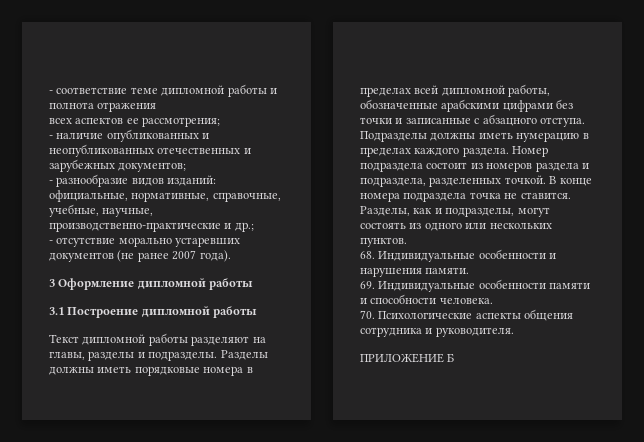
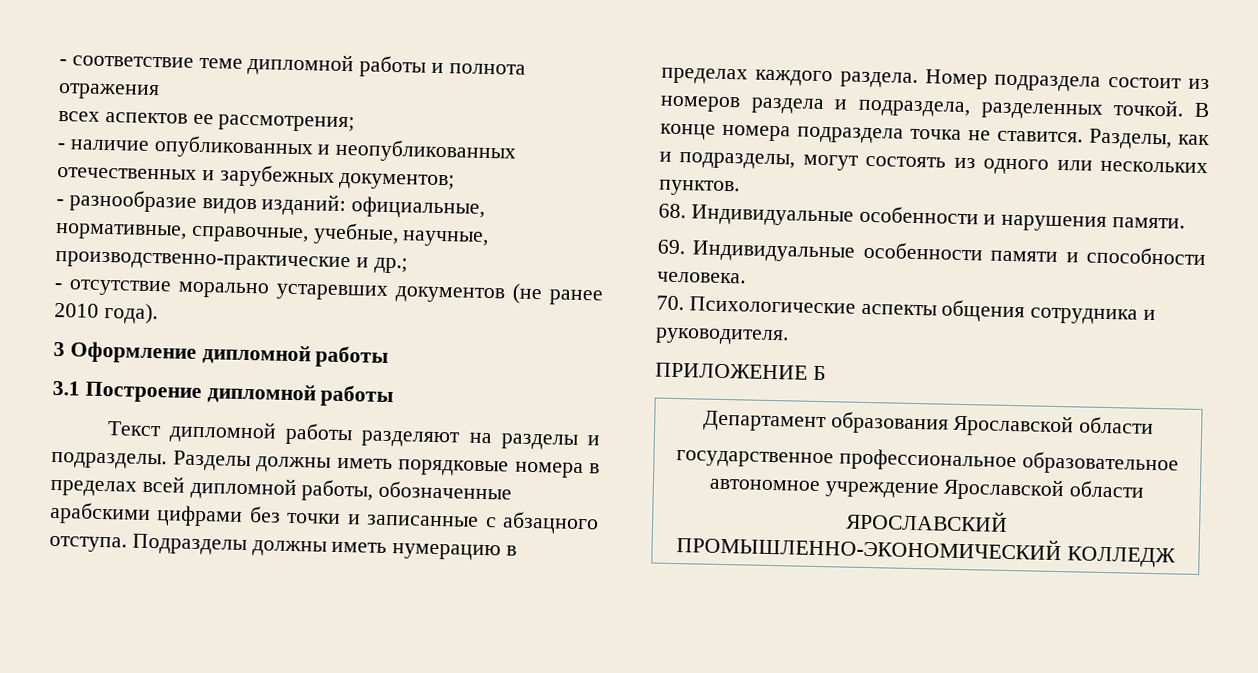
[172,250,197,260] 2007 -> [54,302,99,318] 2010
[49,351,85,360] главы, -> (492, 438) none
(455, 357) none -> [702,410,1155,438] [676,448,1179,476] [708,477,1146,502] [845,508,1008,532] [676,532,1176,568] // Департамент образования Ярославской области // государственное профессиональное образовательное автономное учреждение Ярославской области // ЯРОСЛАВСКИЙ ПРОМЫШЛЕННО-ЭКОНОМИЧЕСКИЙ КОЛЛЕДЖ

